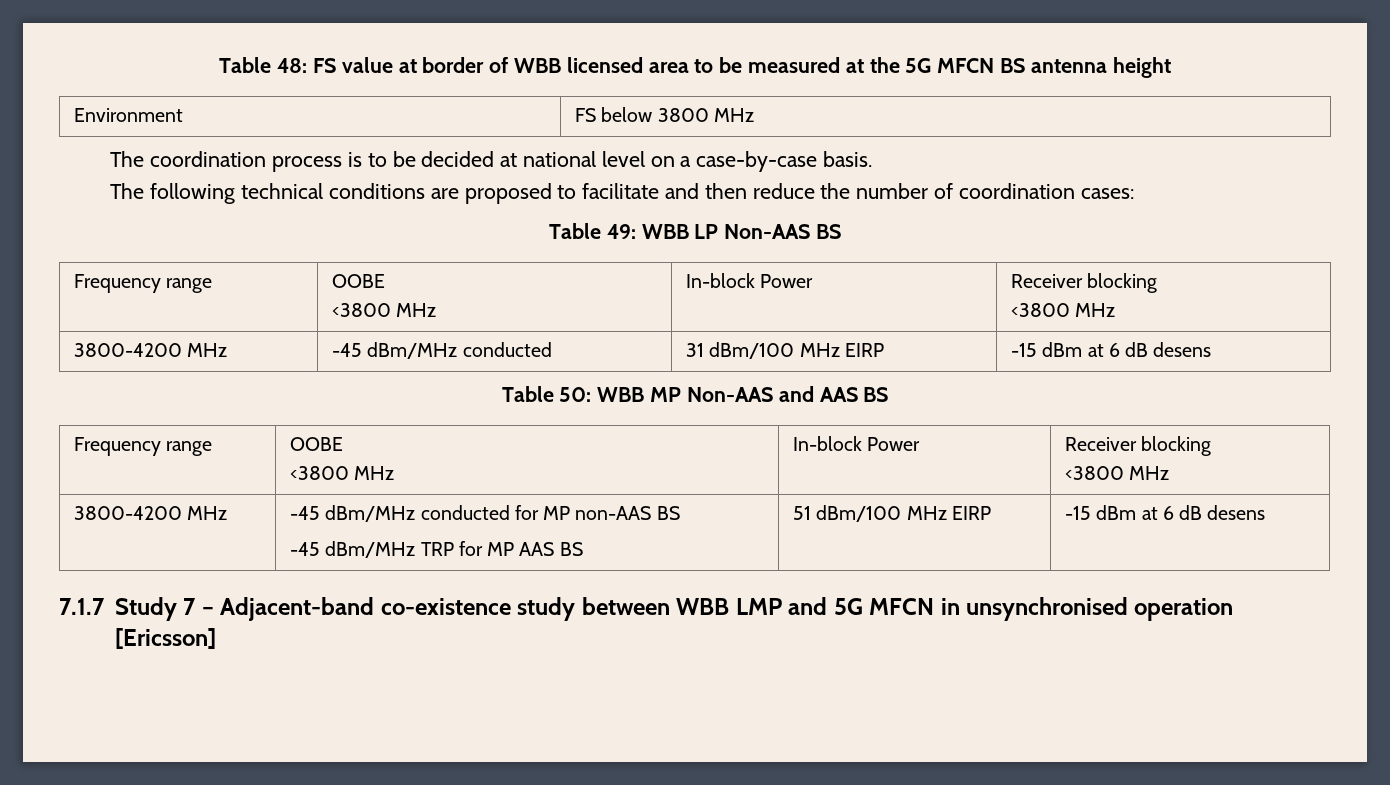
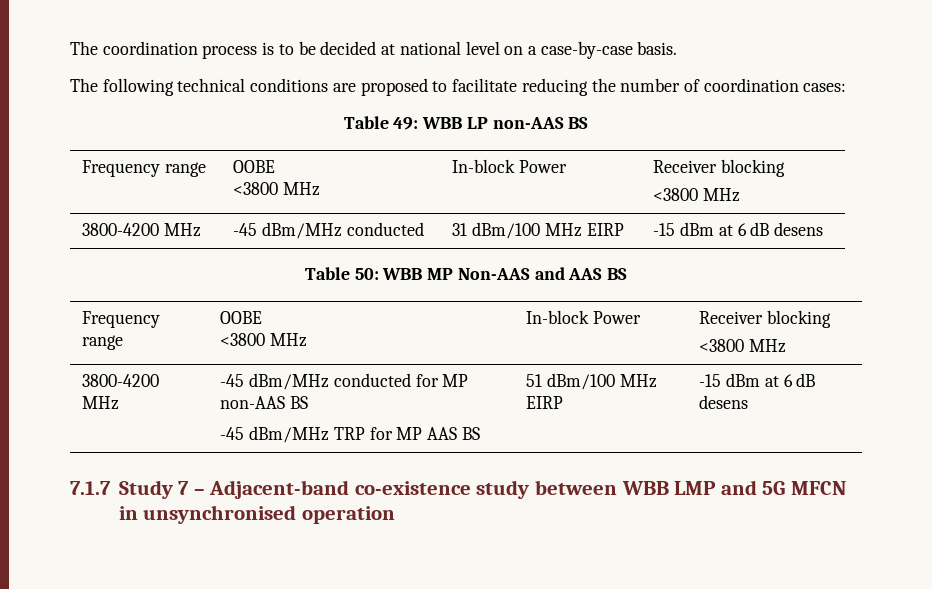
[219,57,1171,78] [73,108,183,122] [574,107,754,122] Table 48: FS value at border of WBB licensed area to be measured at the 5G MFCN BS antenna height // Environment | FS below 3800 MHz // -> (70, 48) none
[664,183,815,199] and then reduce -> [521,78,588,96] reducing
[724,224,811,239] Non-AAS -> [492,117,564,129] non-AAS
[114,628,216,649] [Ericsson] -> (395, 515) none

